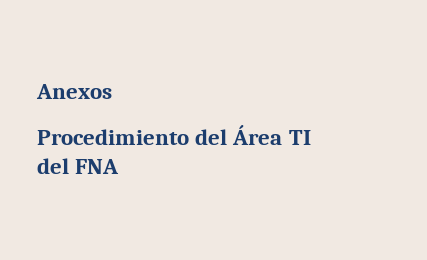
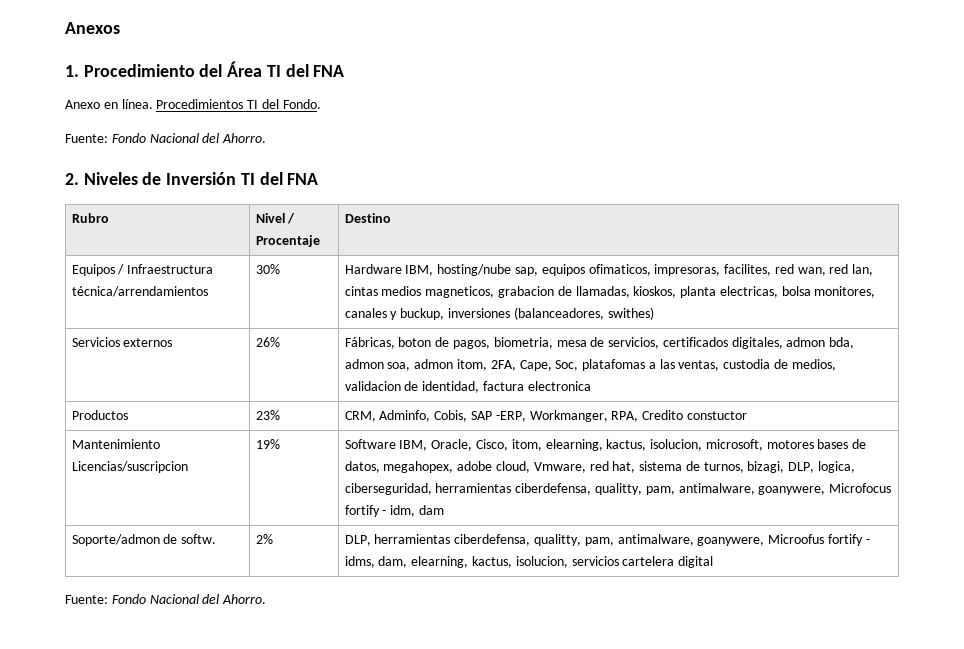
(112, 91) none -> [65,65,79,77] 1.
(120, 166) none -> [65,99,321,109] [65,133,267,143] [65,172,319,185] [71,213,109,223] [255,213,296,224] [255,235,320,247] [344,213,391,223] [71,264,214,276] [71,286,208,297] [255,264,280,274] [344,264,874,276] [344,286,876,298] [344,307,654,320] [71,337,173,347] [255,337,280,347] [344,337,855,349] [344,359,836,371] [344,381,591,393] [71,410,128,420] [255,410,280,420] [344,410,747,422] [71,439,160,449] [71,461,188,473] [255,439,280,449] [344,439,867,451] [344,461,855,473] [344,483,892,495] [344,505,444,517] [71,534,217,546] [255,534,273,544] [344,534,870,546] [344,556,714,568] [65,594,267,604] // Anexo en línea. Procedimientos TI del Fondo. // Fuente: Fondo Nacional del Ahorro. // 2. Niveles de Inversión TI del FNA // Rubro | Nivel / Procentaje | Destino // Equipos / Infraestructura técnica/arrendamientos | 30% | Hardware IBM, hosting/nube sap, equipos ofimaticos, impresoras, facilites, red wan, red lan, cintas medios magneticos, grabacion de llamadas, kioskos, planta electricas, bolsa monitores, canales y buckup, inversiones (balanceadores, swithes) // Servicios externos | 26% | Fábricas, boton de pagos, biometria, mesa de servicios, certificados digitales, admon bda, admon soa, admon itom, 2FA, Cape, Soc, platafomas a las ventas, custodia de medios, validacion de identidad, factura electronica // Productos | 23% | CRM, Adminfo, Cobis, SAP -ERP, Workmanger, RPA, Credito constuctor // Mantenimiento Licencias/suscripcion | 19% | Software IBM, Oracle, Cisco, itom, elearning, kactus, isolucion, microsoft, motores bases de datos, megahopex, adobe cloud, Vmware, red hat, sistema de turnos, bizagi, DLP, logica, ciberseguridad, herramientas ciberdefensa, qualitty, pam, antimalware, goanywere, Microfocus fortify - idm, dam // Soporte/admon de softw. | 2% | DLP, herramientas ciberdefensa, qualitty, pam, antimalware, goanywere, Microofus fortify - idms, dam, elearning, kactus, isolucion, servicios cartelera digital // Fuente: Fondo Nacional del Ahorro.

